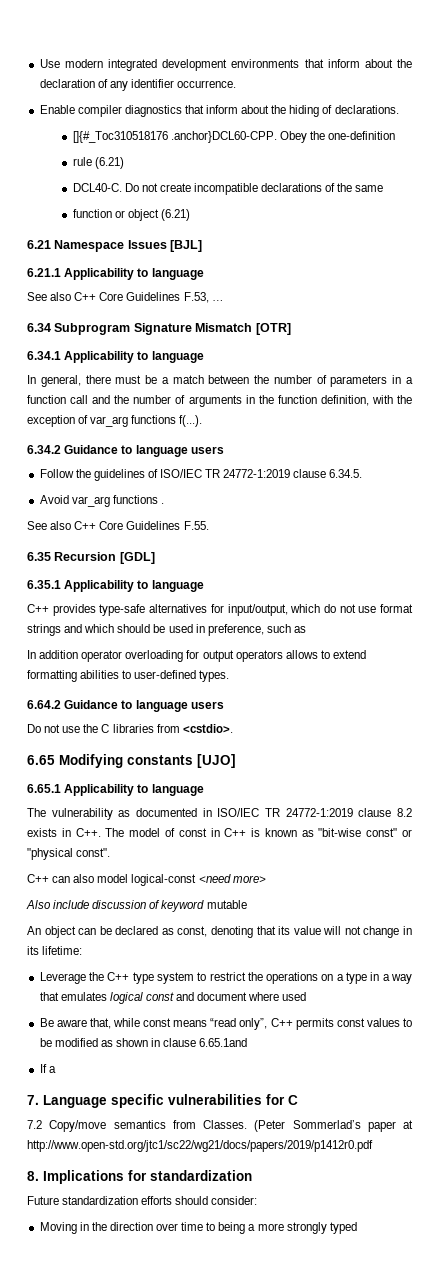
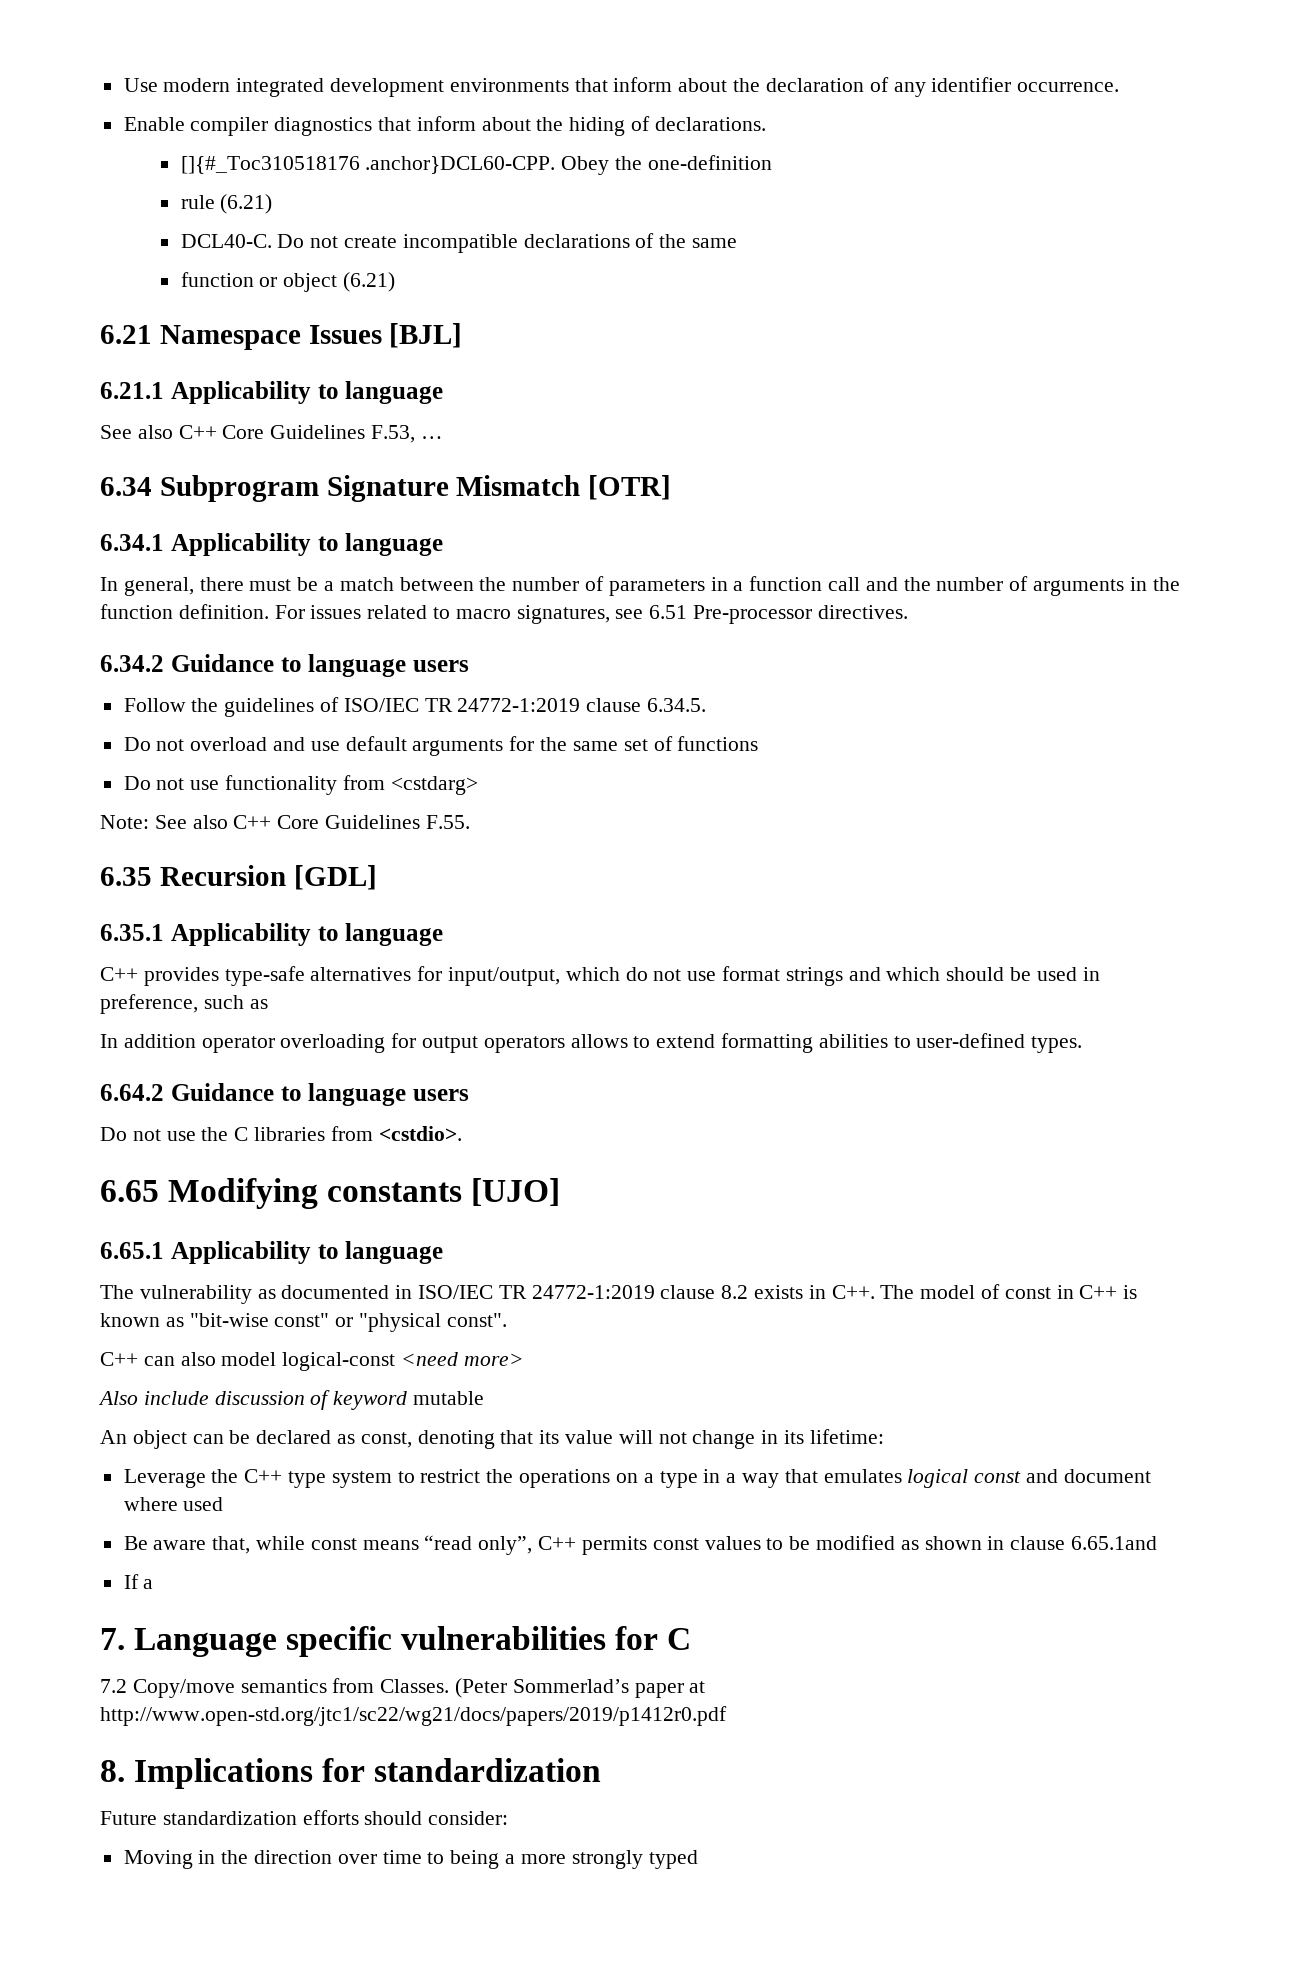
[320,395,412,406] [27,415,203,427] definition, with the exception of var_arg functions f(...). -> [178,604,908,624] definition. For issues related to macro signatures, see 6.51 Pre-processor directives.
[39,495,164,507] Avoid var_arg functions . // -> [123,736,759,756] [123,775,478,795] [100,815,149,829] Do not overload and use default arguments for the same set of functions // Do not use functionality from <cstdarg> // Note:

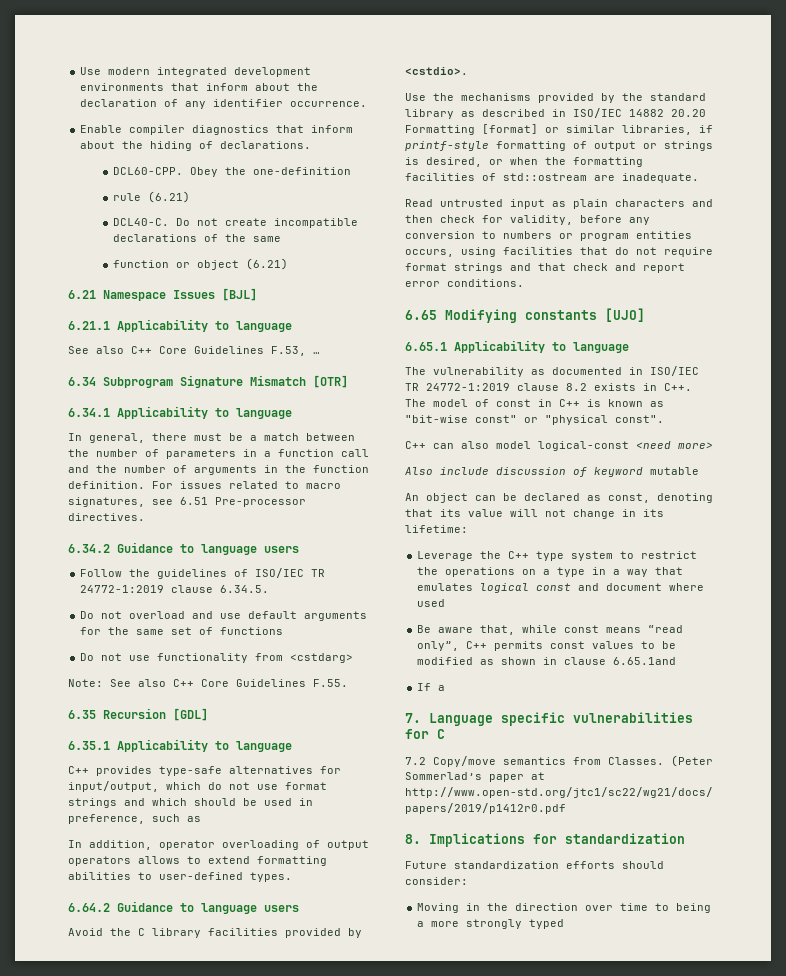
[180,156,556,174] []{#_Toc310518176 .anchor}DCL60-CPP. -> [112,167,183,175] DCL60-CPP.
[123,1034,196,1048] addition -> [89,840,152,850] addition,
[391,1033,417,1048] for -> [306,840,320,848] of
[100,1126,462,1141] Do not use the C libraries from <cstdio>. -> [68,928,362,938] [405,67,468,75] [405,93,706,103] [405,108,706,119] [405,124,713,135] [405,141,713,151] [405,157,643,167] [405,173,699,183] [405,199,713,209] [405,215,650,225] [405,231,692,241] [405,247,713,257] [405,263,685,273] [405,279,524,287] Avoid the C library facilities provided by <cstdio>. // Use the mechanisms provided by the standard library as described in ISO/IEC 14882 20.20 Formatting [format] or similar libraries, if printf-style formatting of output or strings is desired, or when the formatting facilities of std::ostream are inadequate. // Read untrusted input as plain characters and then check for validity, before any conversion to numbers or program entities occurs, using facilities that do not require format strings and that check and report error conditions.

